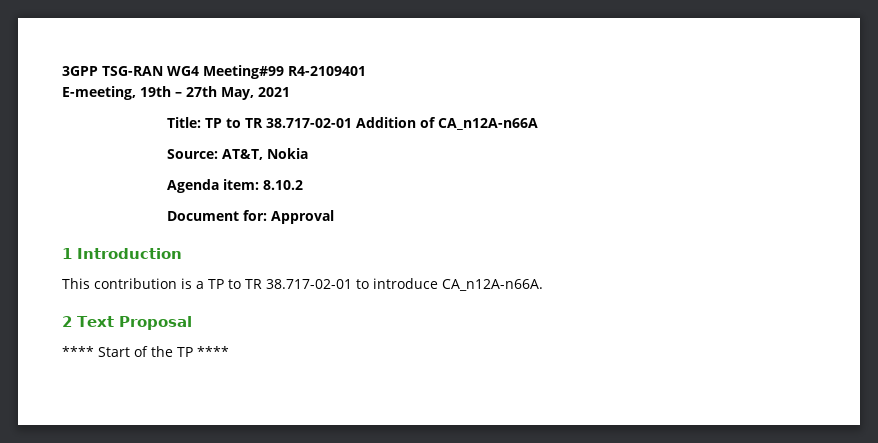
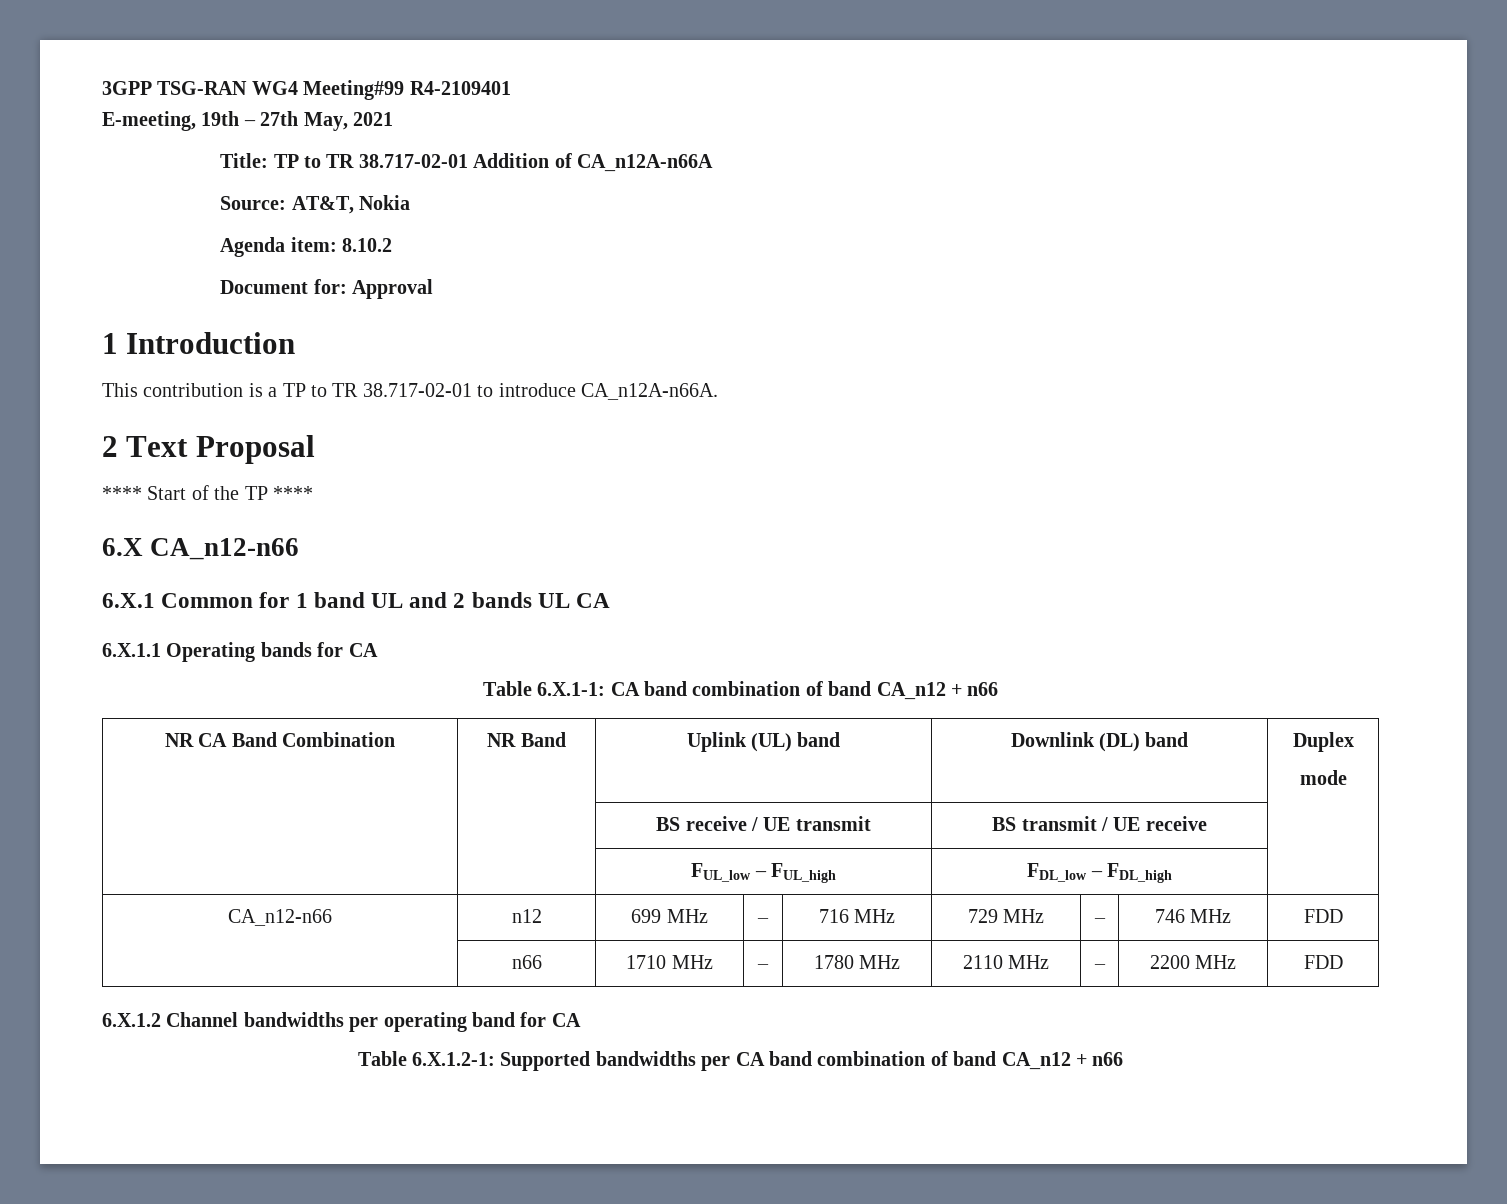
(229, 351) none -> [102,538,300,560] [102,592,611,608] [102,642,378,662] [482,681,999,700] [164,732,396,747] [487,732,566,747] [686,732,841,752] [1010,732,1189,752] [1292,732,1354,752] [1299,770,1347,785] [656,816,871,831] [992,816,1207,831] [691,863,836,883] [1027,863,1172,883] [228,909,332,926] [511,909,542,923] [631,909,708,923] [757,918,769,923] [818,909,896,923] [967,909,1045,923] [1093,918,1106,923] [1154,909,1232,923] [1303,909,1343,923] [511,955,542,969] [626,955,713,969] [757,964,769,969] [813,955,901,969] [962,955,1050,969] [1093,964,1106,969] [1149,955,1237,969] [1303,955,1343,969] [102,1012,581,1032] [357,1051,1124,1071] // 6.X CA_n12-n66 // 6.X.1 Common for 1 band UL and 2 bands UL CA // 6.X.1.1 Operating bands for CA // Table 6.X.1-1: CA band combination of band CA_n12 + n66 // NR CA Band Combination | NR Band | Uplink (UL) band | Downlink (DL) band | Duplex // mode // | | BS receive / UE transmit | BS transmit / UE receive | // | | FUL_low – FUL_high | FDL_low – FDL_high | // CA_n12-n66 | n12 | 699 MHz | – | 716 MHz | 729 MHz | – | 746 MHz | FDD // | n66 | 1710 MHz | – | 1780 MHz | 2110 MHz | – | 2200 MHz | FDD // 6.X.1.2 Channel bandwidths per operating band for CA // Table 6.X.1.2-1: Supported bandwidths per CA band combination of band CA_n12 + n66

